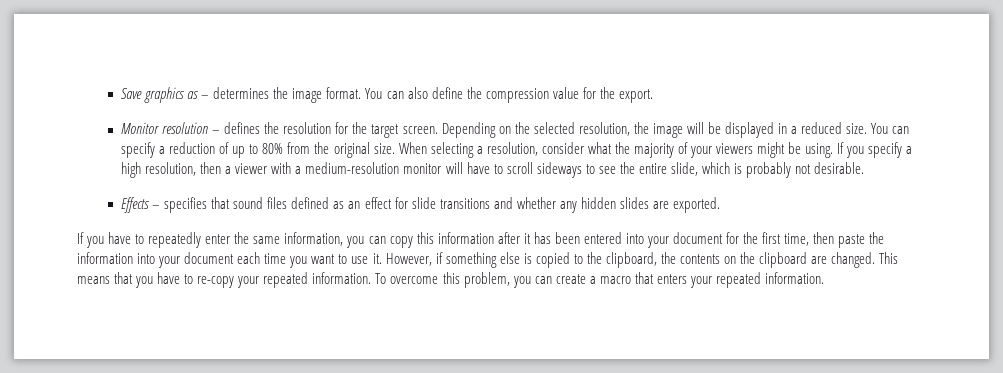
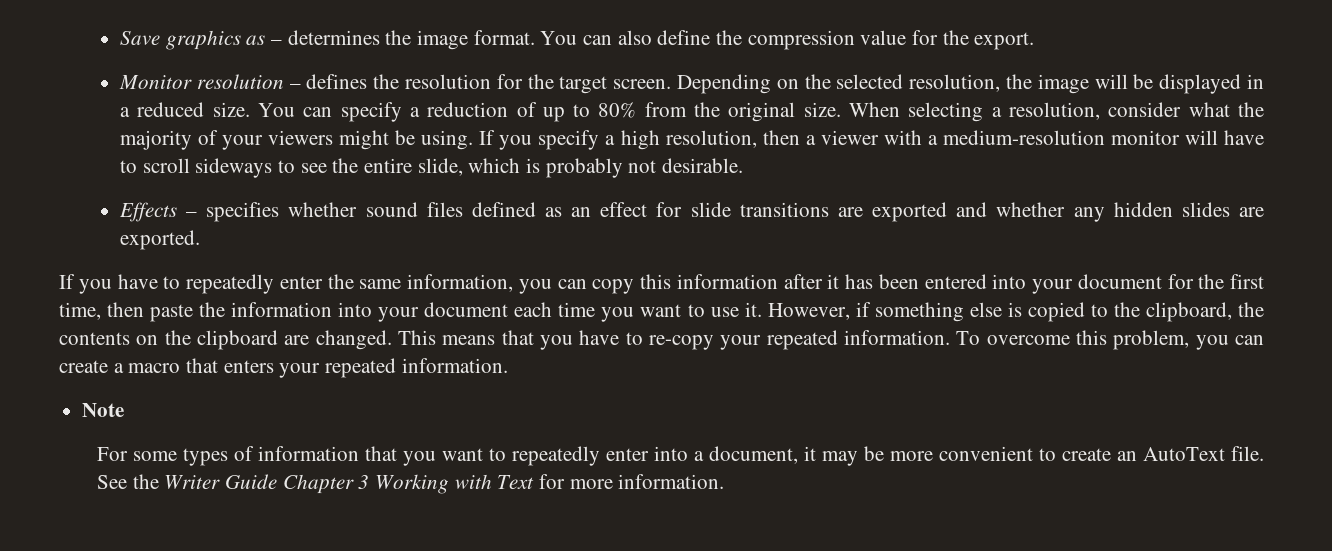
[211,197,231,209] that -> [288,202,358,217] whether
(490, 203) none -> [837,202,948,222] are exported
(825, 278) none -> [82,403,125,417] [96,446,1264,466] [96,474,725,494] // Note // For some types of information that you want to repeatedly enter into a document, it may be more convenient to create an AutoText file. See the Writer Guide Chapter 3 Working with Text for more information.

